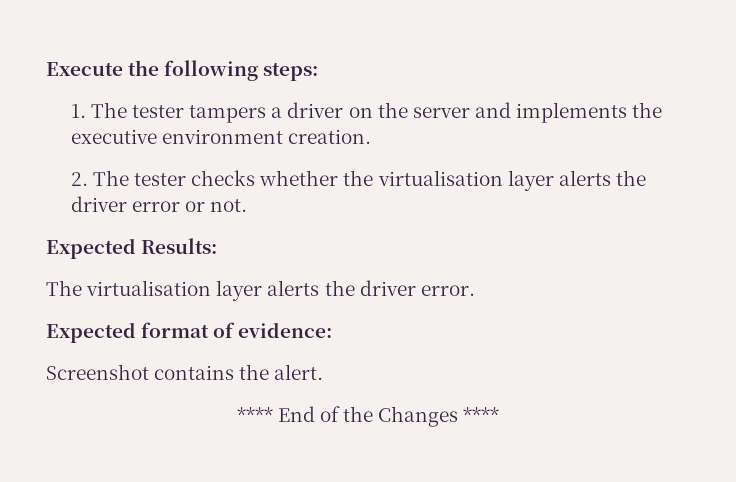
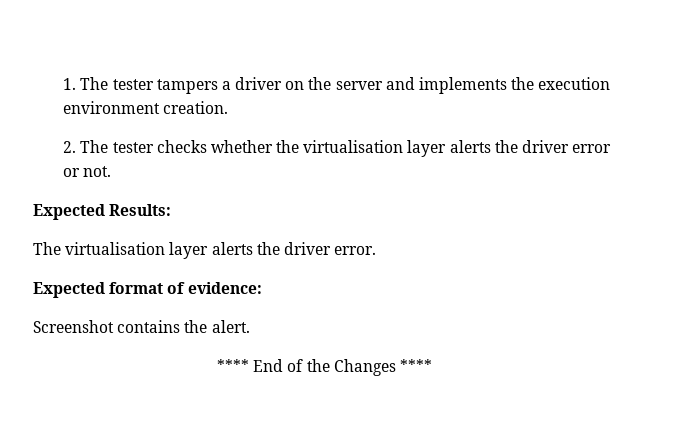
[46,60,319,81] Execute the following steps: // -> (63, 84) none
[70,129,157,144] executive -> [538,77,611,90] execution

